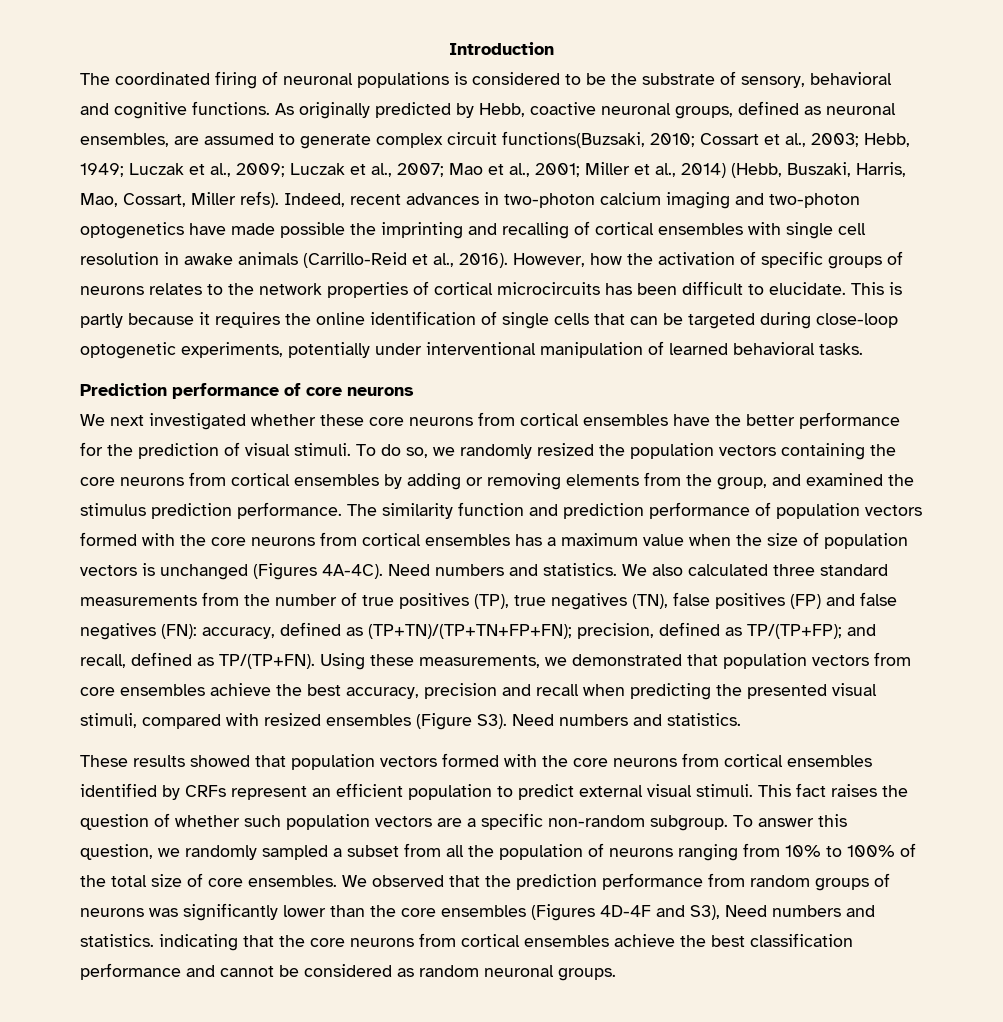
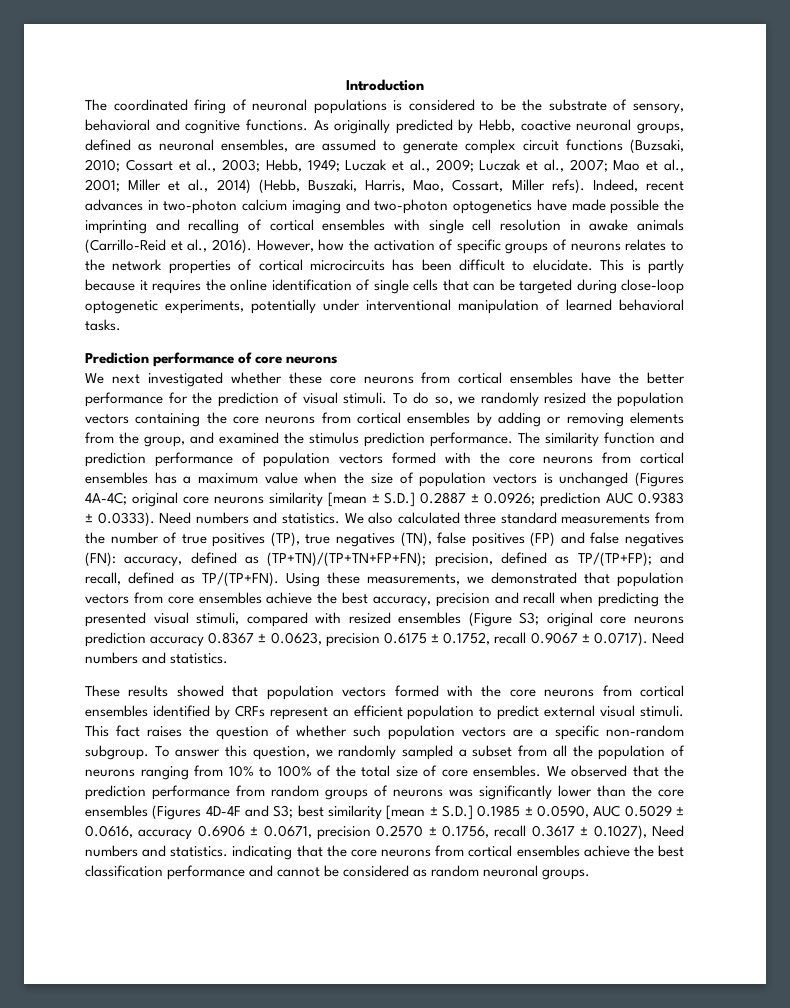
[502,131,645,148] functions(Buzsaki, -> [566,139,684,154] functions (Buzsaki,
[322,564,383,579] 4A-4C). -> [85,492,684,507] [85,512,155,527] 4A-4C; original core neurons similarity [mean ± S.D.] 0.2887 ± 0.0926; prediction AUC 0.9383 ± 0.0333).
[477,714,507,729] S3). -> [519,612,685,627] [85,632,648,647] S3; original core neurons prediction accuracy 0.8367 ± 0.0623, precision 0.6175 ± 0.1752, recall 0.9067 ± 0.0717).
[690,905,720,920] S3), -> [273,805,684,820] [85,825,647,840] S3; best similarity [mean ± S.D.] 0.1985 ± 0.0590, AUC 0.5029 ± 0.0616, accuracy 0.6906 ± 0.0671, precision 0.2570 ± 0.1756, recall 0.3617 ± 0.1027),

